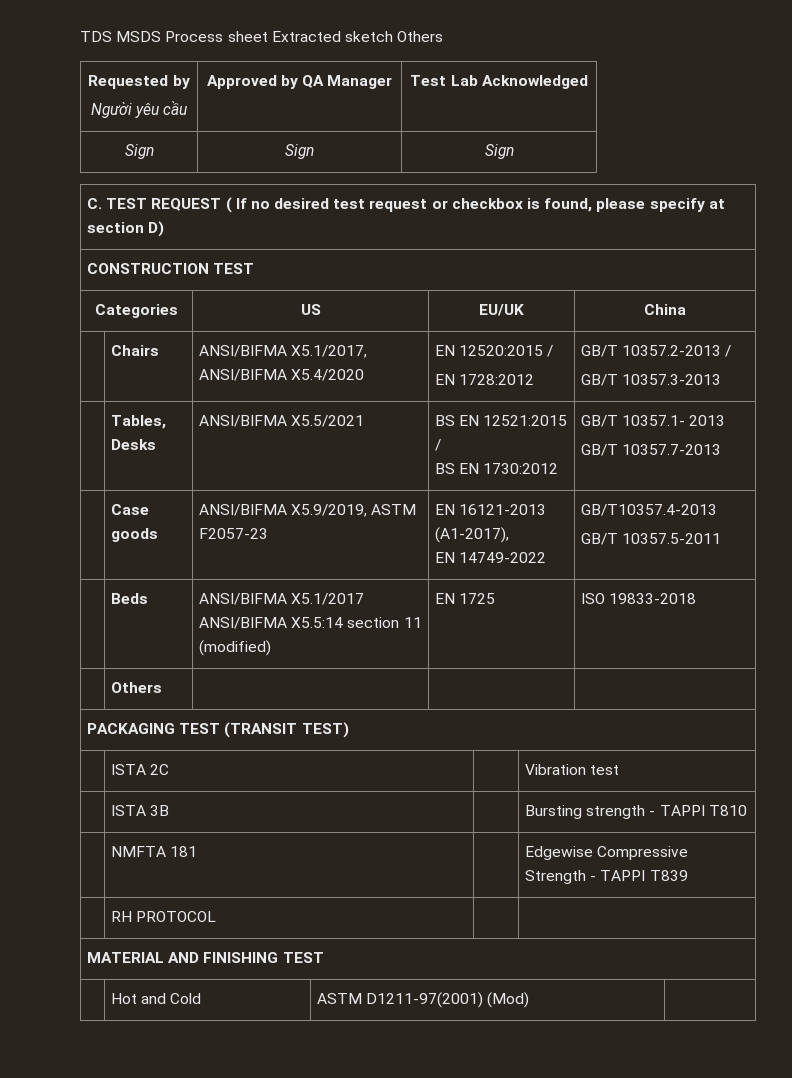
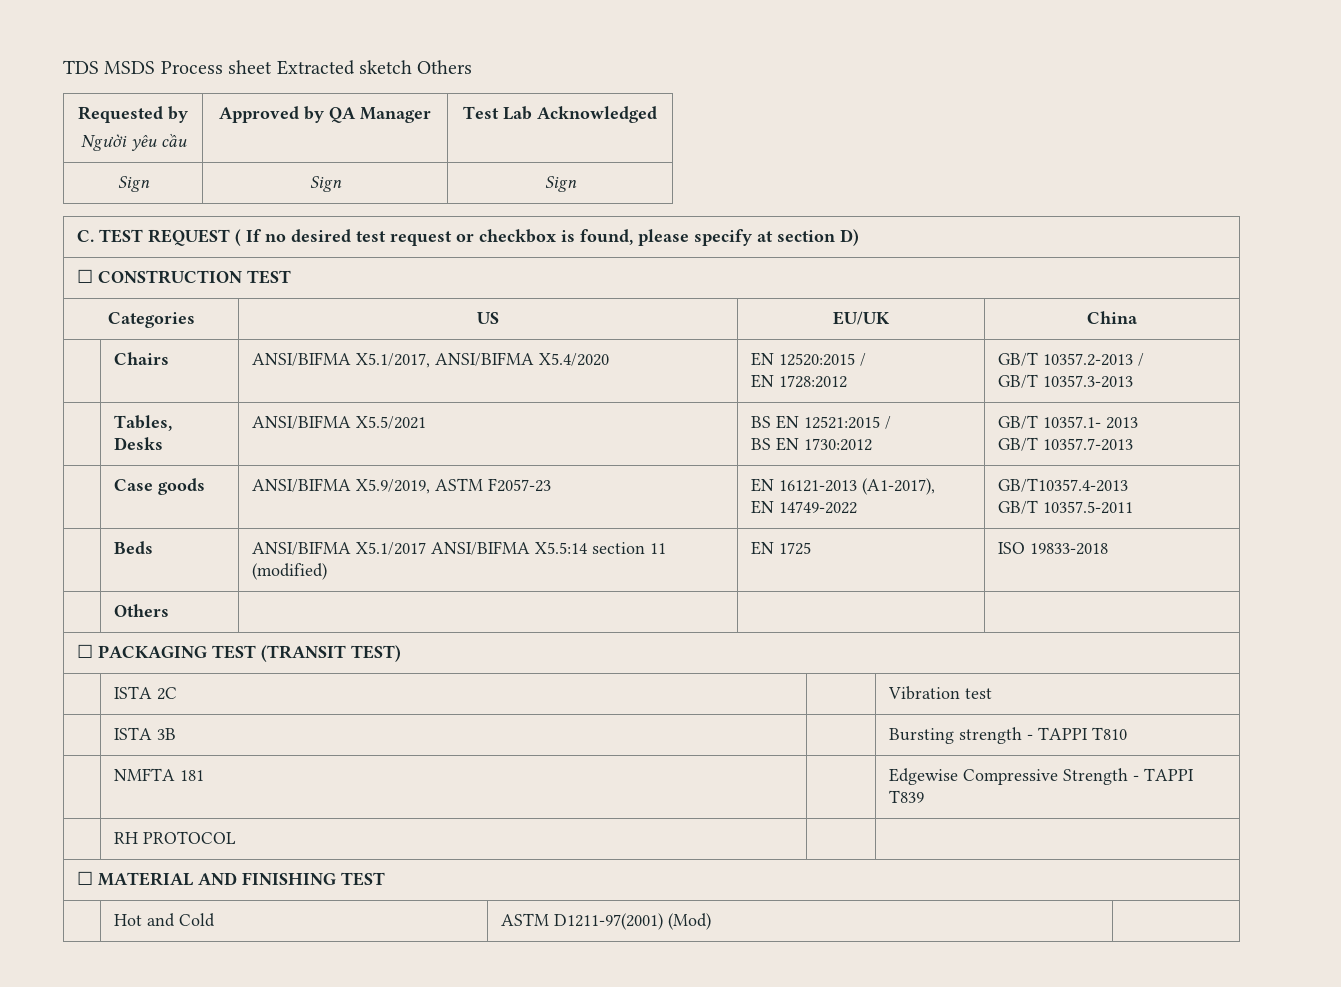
(165, 229) none -> [76,269,93,283] ☐
(163, 687) none -> [76,644,93,658] ☐
(217, 916) none -> [76,871,93,885] ☐

